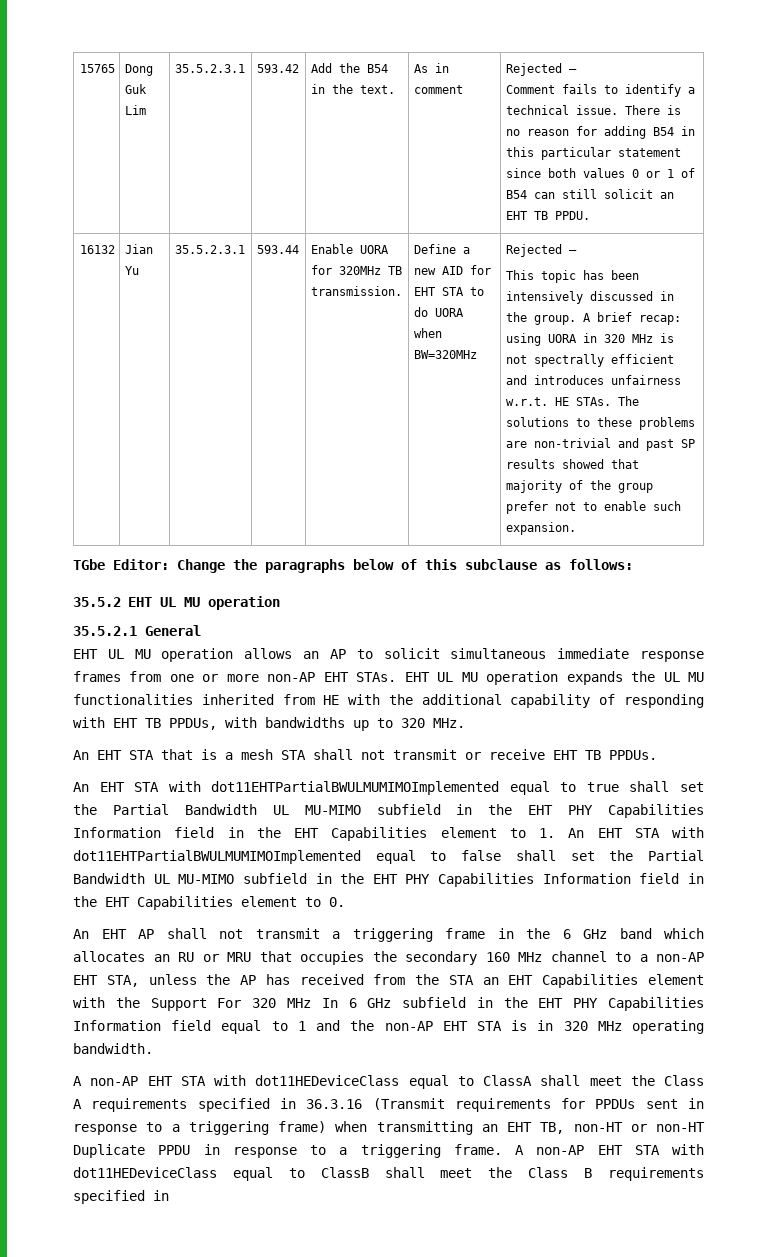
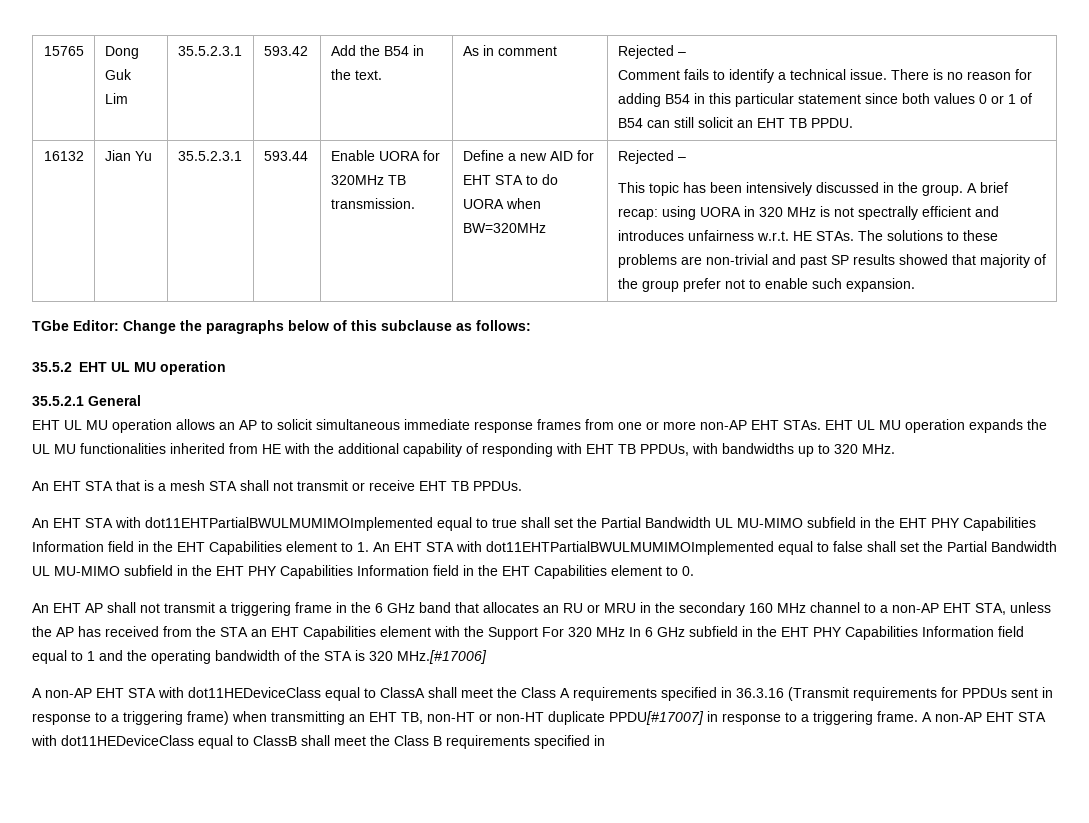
[664,928,704,939] which -> [455,602,479,613] that
[259,951,364,965] that occupies -> [640,602,651,613] in
[384,1020,704,1034] [73,1043,153,1054] non-AP EHT STA is in 320 MHz operating bandwidth. -> [151,650,487,664] operating bandwidth of the STA is 320 MHz.[#17006]
[73,1144,191,1158] Duplicate PPDU -> [548,711,704,725] duplicate PPDU[#17007]

